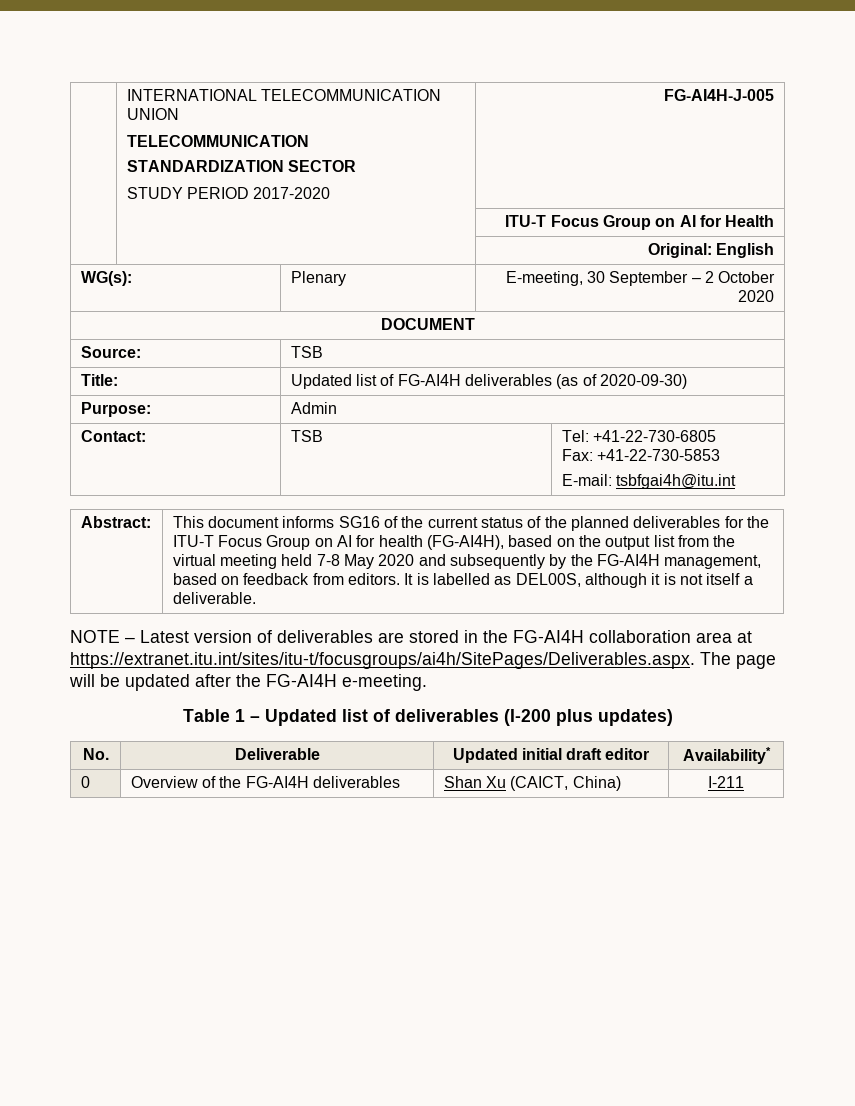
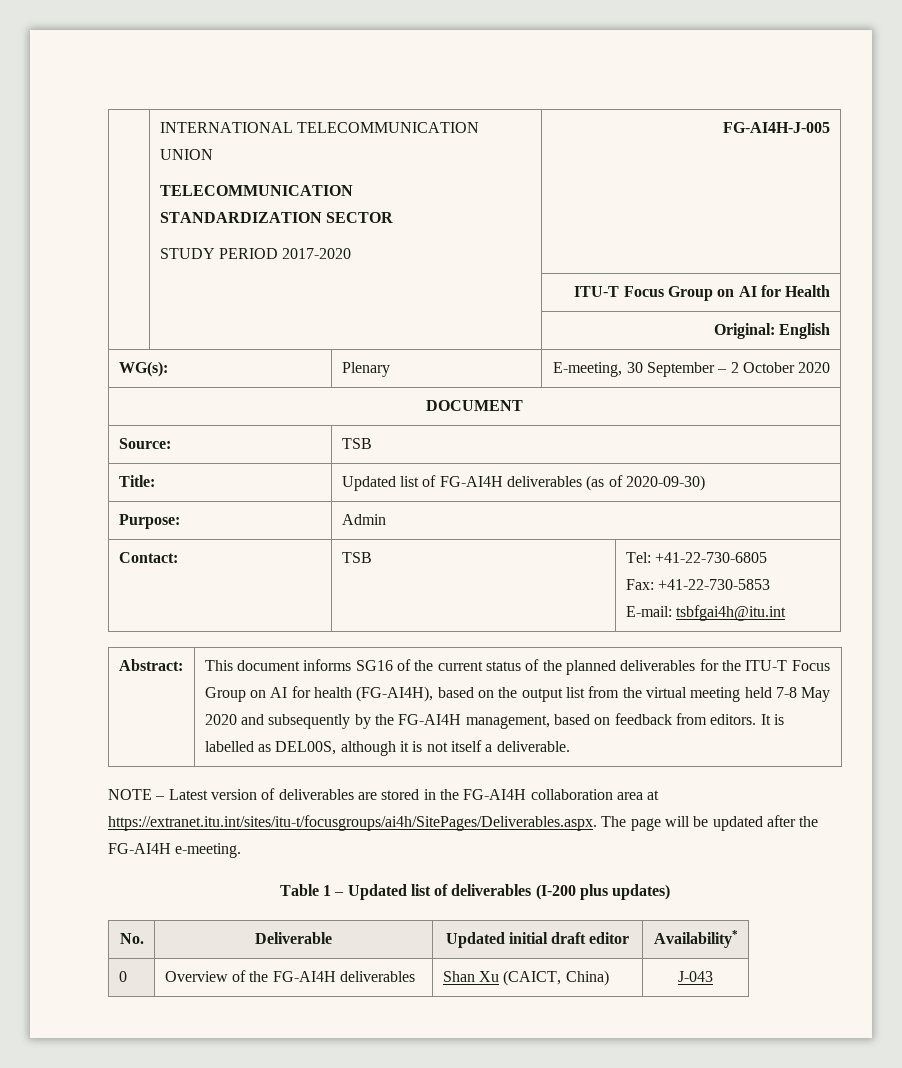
[708,776,744,788] I-211 -> [678,971,713,982] J-043

